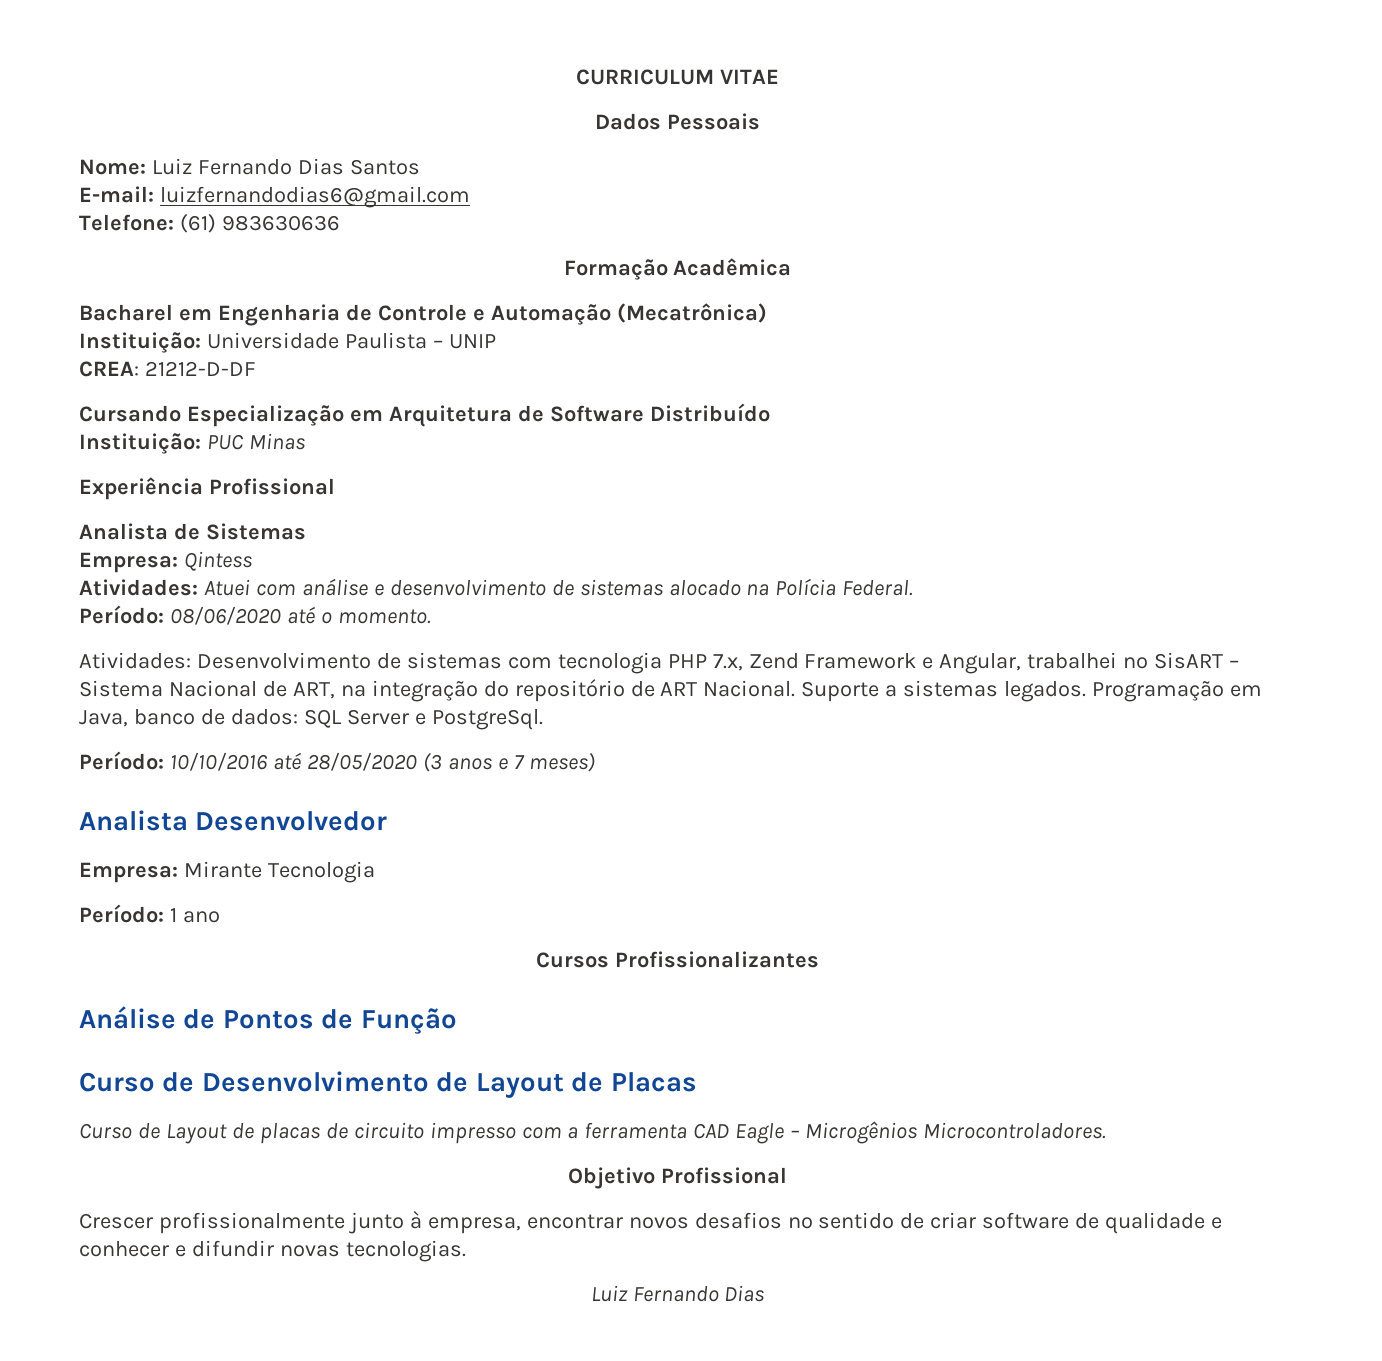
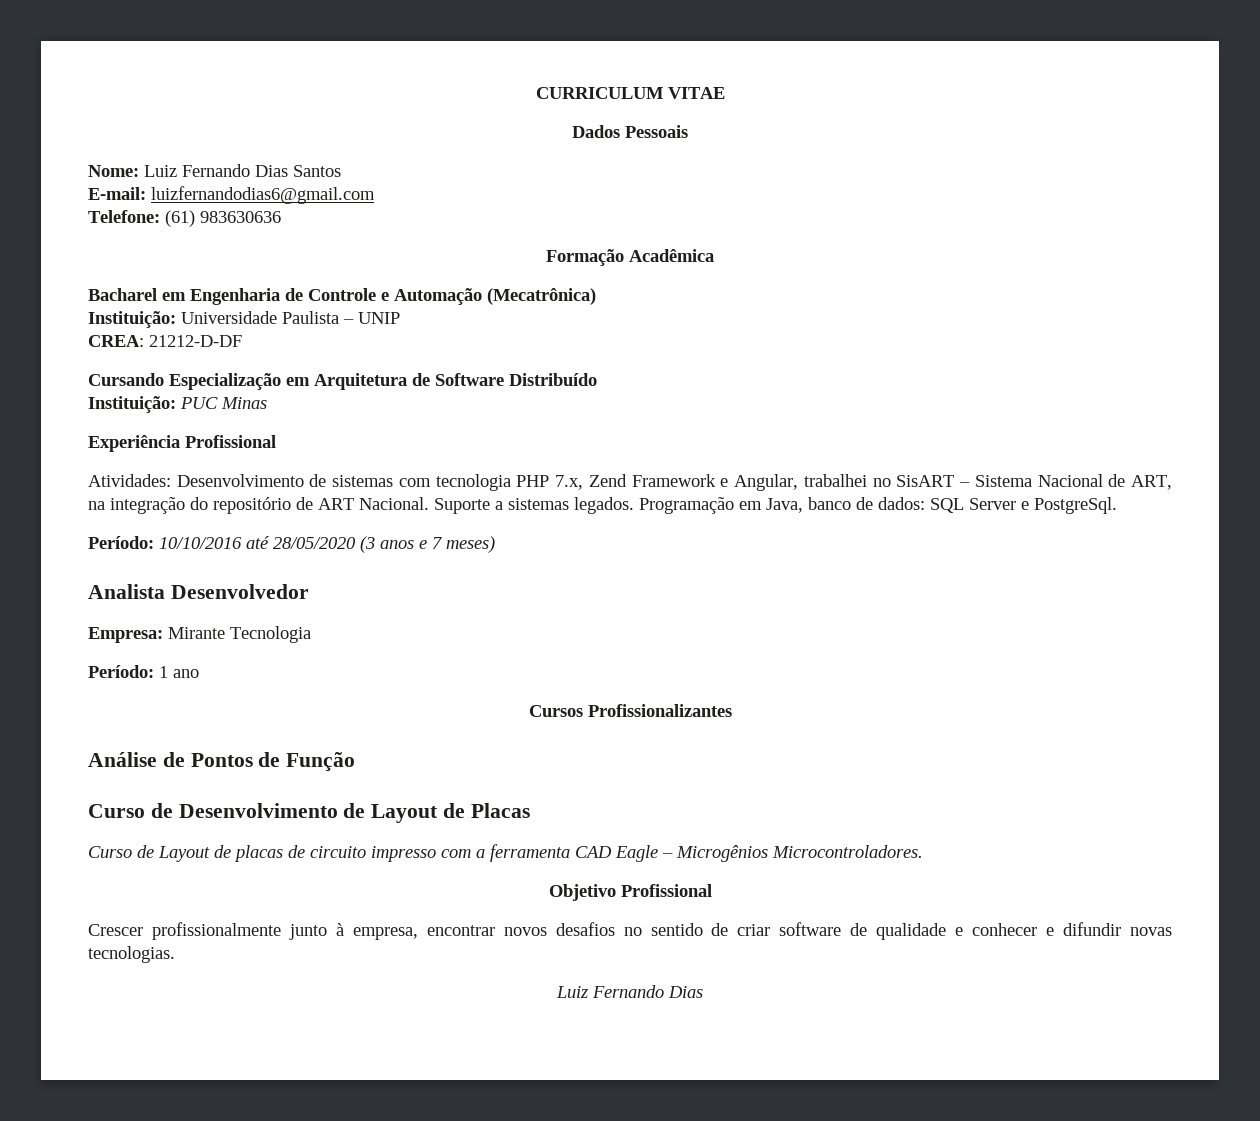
[79,523,306,540] [79,551,252,573] [79,578,914,596] [79,605,431,625] // Analista de Sistemas // Empresa: Qintess // Atividades: Atuei com análise e desenvolvimento de sistemas alocado na Polícia Federal. // Período: 08/06/2020 até o momento. -> (276, 441) none

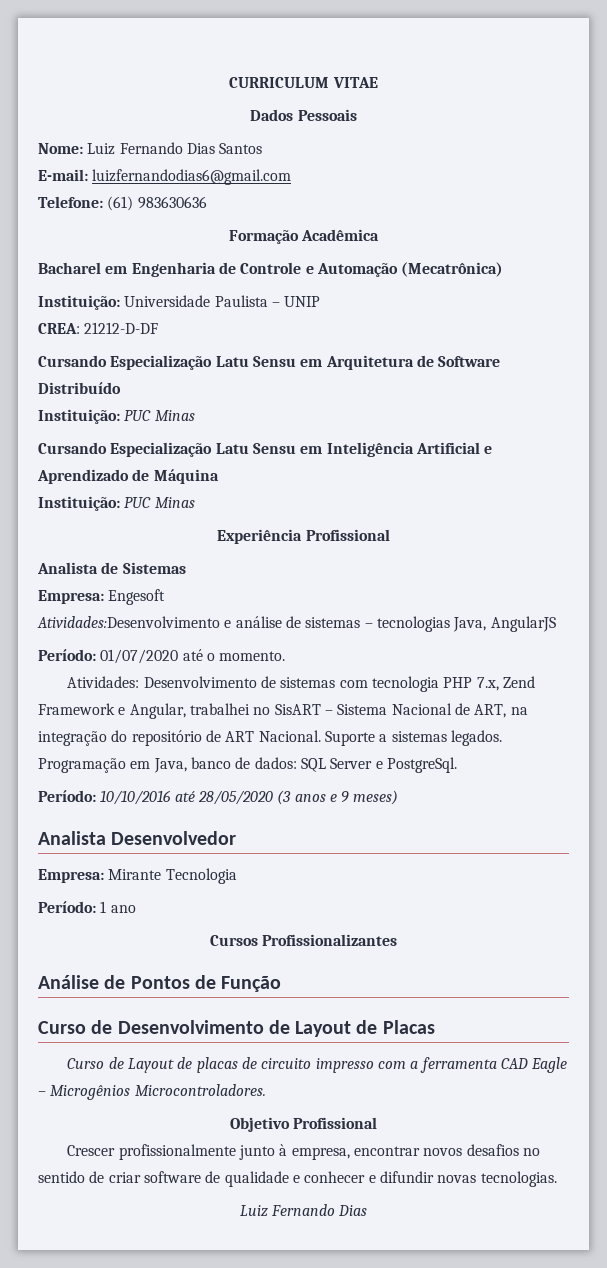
(281, 381) none -> [215,356,296,367] Latu Sensu
[88,435,276,452] Experiência Profissional -> [38,442,493,457] [37,469,219,484] [38,496,195,511] [217,529,390,544] [37,562,186,574] [38,589,166,605] [37,616,556,632] [38,649,286,664] Cursando Especialização Latu Sensu em Inteligência Artificial e Aprendizado de Máquina // Instituição: PUC Minas // Experiência Profissional // Analista de Sistemas // Empresa: Engesoft // Atividades:Desenvolvimento e análise de sistemas – tecnologias Java, AngularJS // Período: 01/07/2020 até o momento.
[432,537,442,549] 7 -> [341,791,350,803] 9

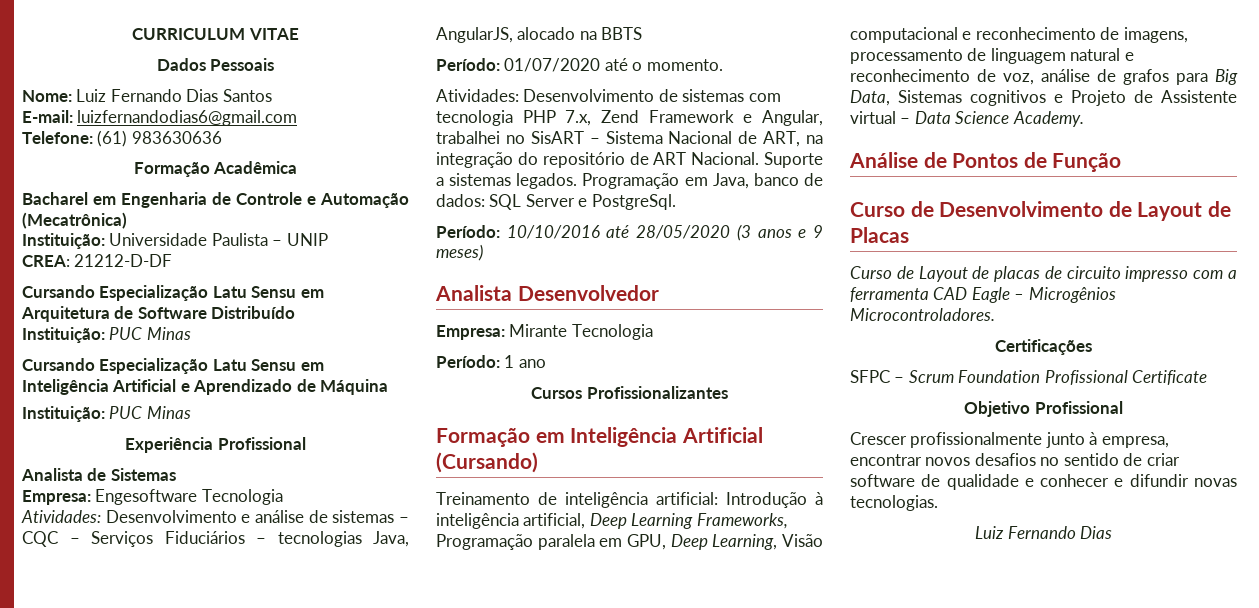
[108,589,166,605] [37,616,220,628] Engesoft // Atividades:Desenvolvimento -> [95,489,283,505] [21,510,237,523] Engesoftware Tecnologia // Atividades: Desenvolvimento
[376,616,556,632] tecnologias Java, AngularJS -> [22,531,409,547] [436,27,643,43] CQC – Serviços Fiduciários – tecnologias Java, AngularJS, alocado na BBTS
(398, 940) none -> [436,427,763,447] [436,452,538,473] [436,492,823,508] [436,513,788,529] [436,534,823,550] [850,27,1188,43] [850,48,1134,64] [850,69,1238,85] [850,90,1237,106] [850,111,1084,127] // Formação em Inteligência Artificial (Cursando) // Treinamento de inteligência artificial: Introdução à inteligência artificial, Deep Learning Frameworks, Programação paralela em GPU, Deep Learning, Visão computacional e reconhecimento de imagens, processamento de linguagem natural e reconhecimento de voz, análise de grafos para Big Data, Sistemas cognitivos e Projeto de Assistente virtual – Data Science Academy.
(266, 1090) none -> [995,339,1092,355] [850,370,1208,385] // Certificações // SFPC – Scrum Foundation Profissional Certificate

